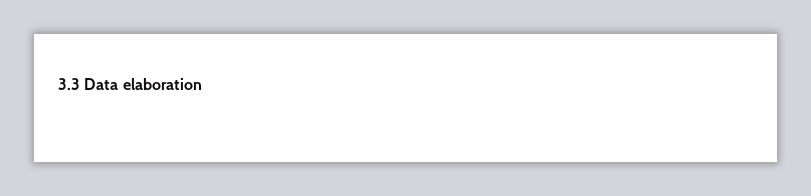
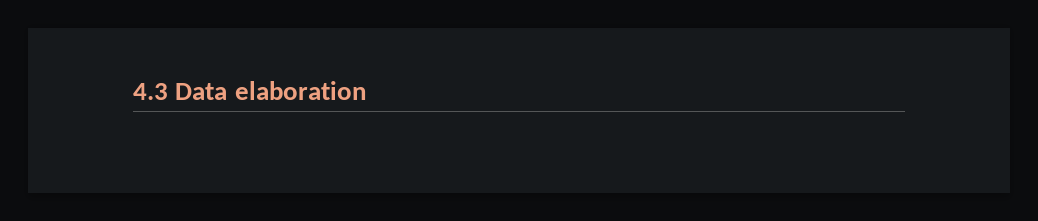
[58,78,80,90] 3.3 -> [133,83,168,100] 4.3

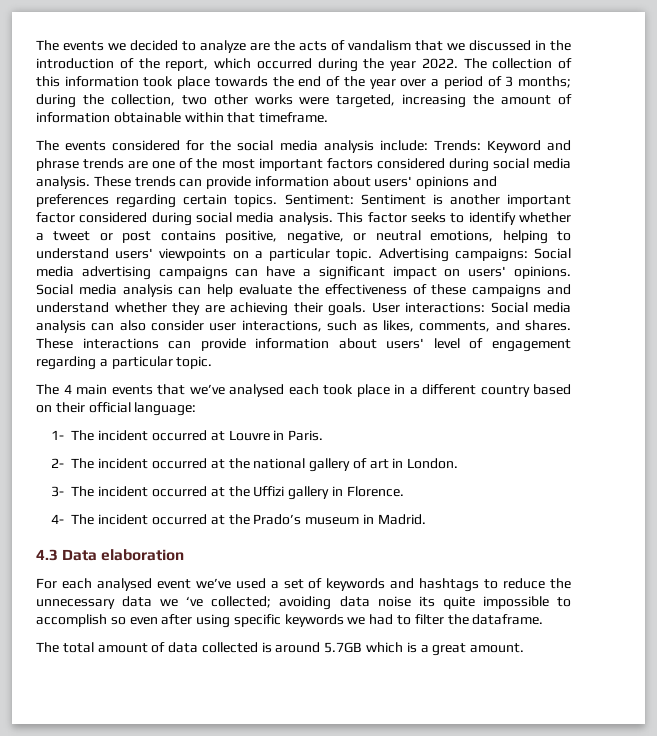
[133,81,366,100] 4.3 Data elaboration -> [36,40,571,53] [36,58,572,72] [36,76,572,89] [36,94,572,108] [36,112,329,123] [36,140,571,153] [36,158,571,172] [36,176,498,189] [36,194,571,208] [36,212,571,226] [36,230,571,244] [36,248,571,262] [36,266,572,280] [36,284,571,298] [36,302,571,316] [36,320,571,333] [36,338,571,352] [36,356,213,370] [36,384,571,397] [36,402,197,416] [51,430,324,441] [51,458,459,472] [51,486,404,500] [51,514,426,525] [36,549,185,561] [36,578,571,592] [36,596,571,610] [36,614,544,628] [36,642,525,656] The events we decided to analyze are the acts of vandalism that we discussed in the introduction of the report, which occurred during the year 2022. The collection of this information took place towards the end of the year over a period of 3 months; during the collection, two other works were targeted, increasing the amount of information obtainable within that timeframe. // The events considered for the social media analysis include: Trends: Keyword and phrase trends are one of the most important factors considered during social media analysis. These trends can provide information about users' opinions and preferences regarding certain topics. Sentiment: Sentiment is another important factor considered during social media analysis. This factor seeks to identify whether a tweet or post contains positive, negative, or neutral emotions, helping to understand users' viewpoints on a particular topic. Advertising campaigns: Social media advertising campaigns can have a significant impact on users' opinions. Social media analysis can help evaluate the effectiveness of these campaigns and understand whether they are achieving their goals. User interactions: Social media analysis can also consider user interactions, such as likes, comments, and shares. These interactions can provide information about users' level of engagement regarding a particular topic. // The 4 main events that we’ve analysed each took place in a different country based on their official language: // 1- The incident occurred at Louvre in Paris. // 2- The incident occurred at the national gallery of art in London. // 3- The incident occurred at the Uffizi gallery in Florence. // 4- The incident occurred at the Prado’s museum in Madrid. // 4.3 Data elaboration // For each analysed event we’ve used a set of keywords and hashtags to reduce the unnecessary data we ‘ve collected; avoiding data noise its quite impossible to accomplish so even after using specific keywords we had to filter the dataframe. // The total amount of data collected is around 5.7GB which is a great amount.

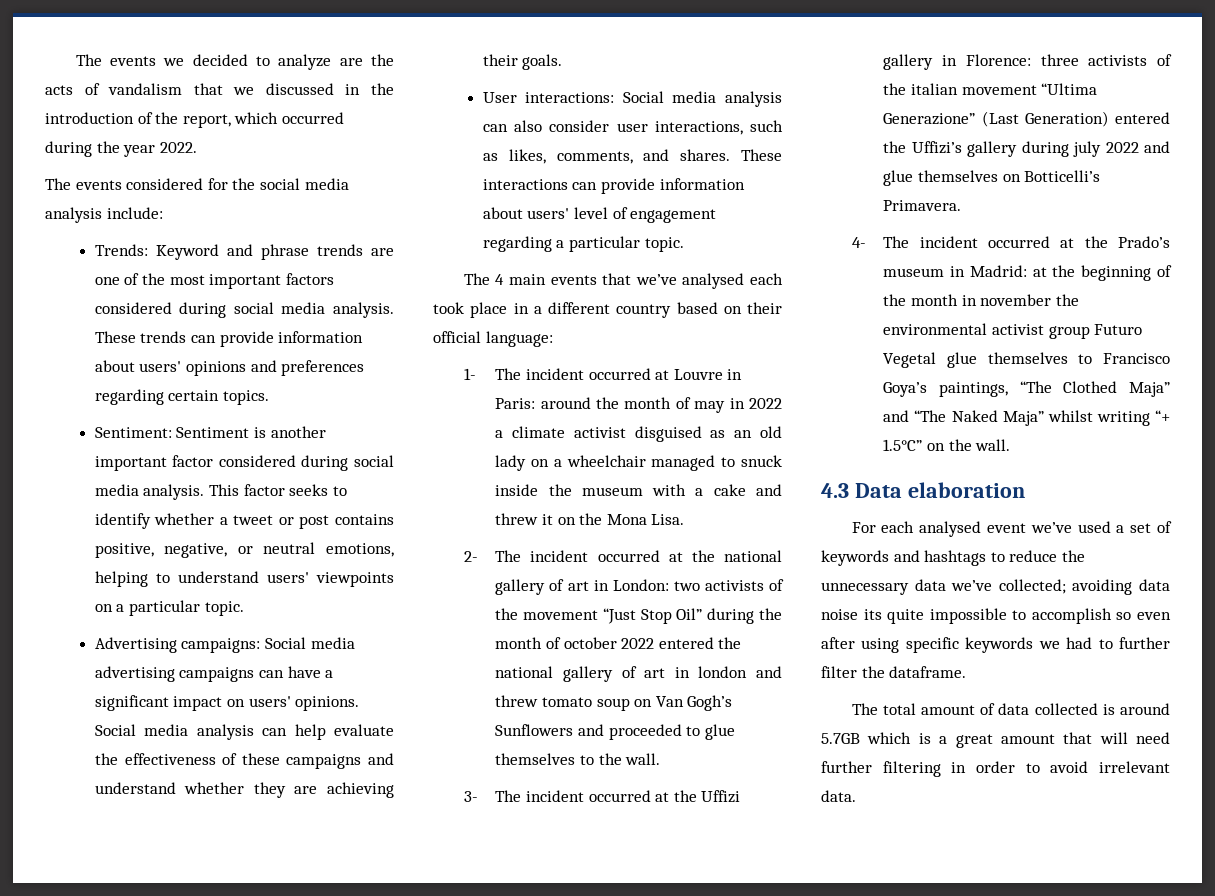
[463,58,572,69] [36,76,572,89] [36,94,572,108] [36,112,329,123] The collection of this information took place towards the end of the year over a period of 3 months; during the collection, two other works were targeted, increasing the amount of information obtainable within that timeframe. -> (197, 147) none
(428, 145) none -> (163, 213) //
(278, 200) none -> (270, 397) //
(373, 254) none -> (244, 608) //
(366, 309) none -> (563, 62) //
[288,430,324,441] Paris. -> [495,397,782,413] [495,426,782,442] [495,455,782,471] [495,484,782,496] [495,513,685,525] Paris: around the month of may in 2022 a climate activist disguised as an old lady on a wheelchair managed to snuck inside the museum with a cake and threw it on the Mona Lisa.
[407,458,459,469] London. -> [612,579,784,591] [495,608,782,624] [495,637,742,649] [495,666,782,682] [495,695,733,711] [495,724,735,740] [495,753,661,765] London: two activists of the movement “Just Stop Oil” during the month of october 2022 entered the national gallery of art in london and threw tomato soup on Van Gogh’s Sunflowers and proceeded to glue themselves to the wall.
[346,486,404,497] Florence. -> [965,54,1172,66] [883,83,1098,95] [883,111,1170,127] [883,141,1170,157] [883,170,1101,186] [883,200,962,211] Florence: three activists of the italian movement “Ultima Generazione” (Last Generation) entered the Uffizi’s gallery during july 2022 and glue themselves on Botticelli’s Primavera.
[377,514,426,525] Madrid. -> [969,265,1172,281] [883,294,1079,306] [883,323,1143,339] [883,352,1170,368] [883,381,1170,397] [883,410,1170,426] [883,439,1011,451] Madrid: at the beginning of the month in november the environmental activist group Futuro Vegetal glue themselves to Francisco Goya’s paintings, “The Clothed Maja” and “The Naked Maja” whilst writing “+ 1.5°C” on the wall.
[160,596,204,607] we ‘ve -> [951,580,993,591] we’ve
(412, 620) none -> [1119,637,1170,649] further
[470,643,525,653] amount. -> [1000,732,1170,744] [821,761,1170,777] [821,790,856,802] amount that will need further filtering in order to avoid irrelevant data.

